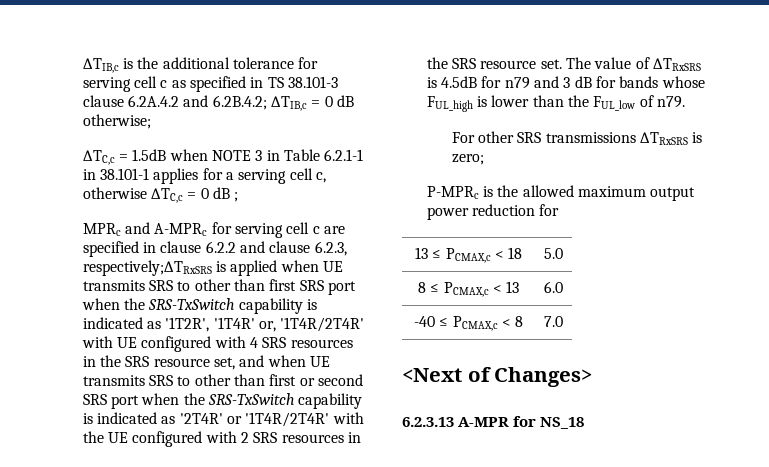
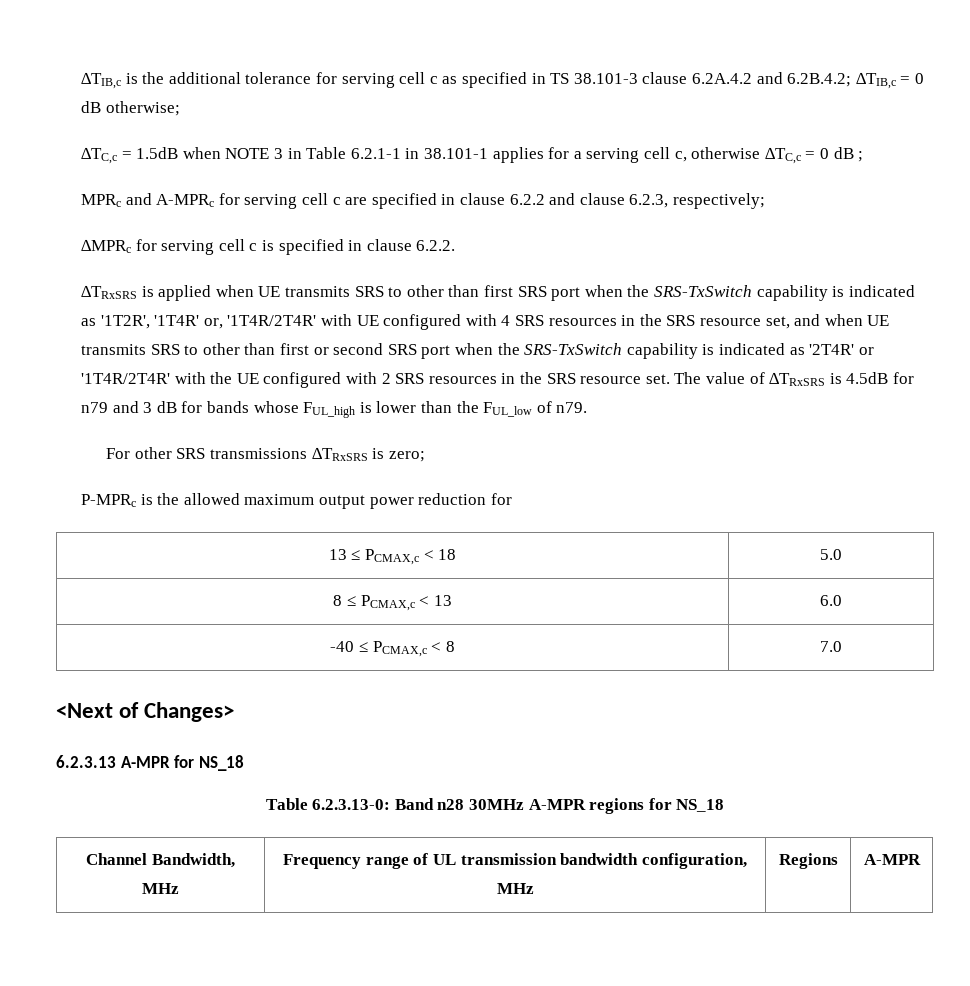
[82,260,212,276] respectively;∆TRxSRS -> [672,193,765,209] [81,239,456,255] [81,285,138,299] respectively; // ∆MPRc for serving cell c is specified in clause 6.2.2. // ∆TRxSRS
(585, 423) none -> [265,798,725,814] [86,853,235,868] [142,883,179,894] [283,853,747,869] [496,883,534,894] [778,853,838,869] [863,854,921,865] // Table 6.2.3.13-0: Band n28 30MHz A-MPR regions for NS_18 // Channel Bandwidth, MHz | Frequency range of UL transmission bandwidth configuration, MHz | Regions | A-MPR

